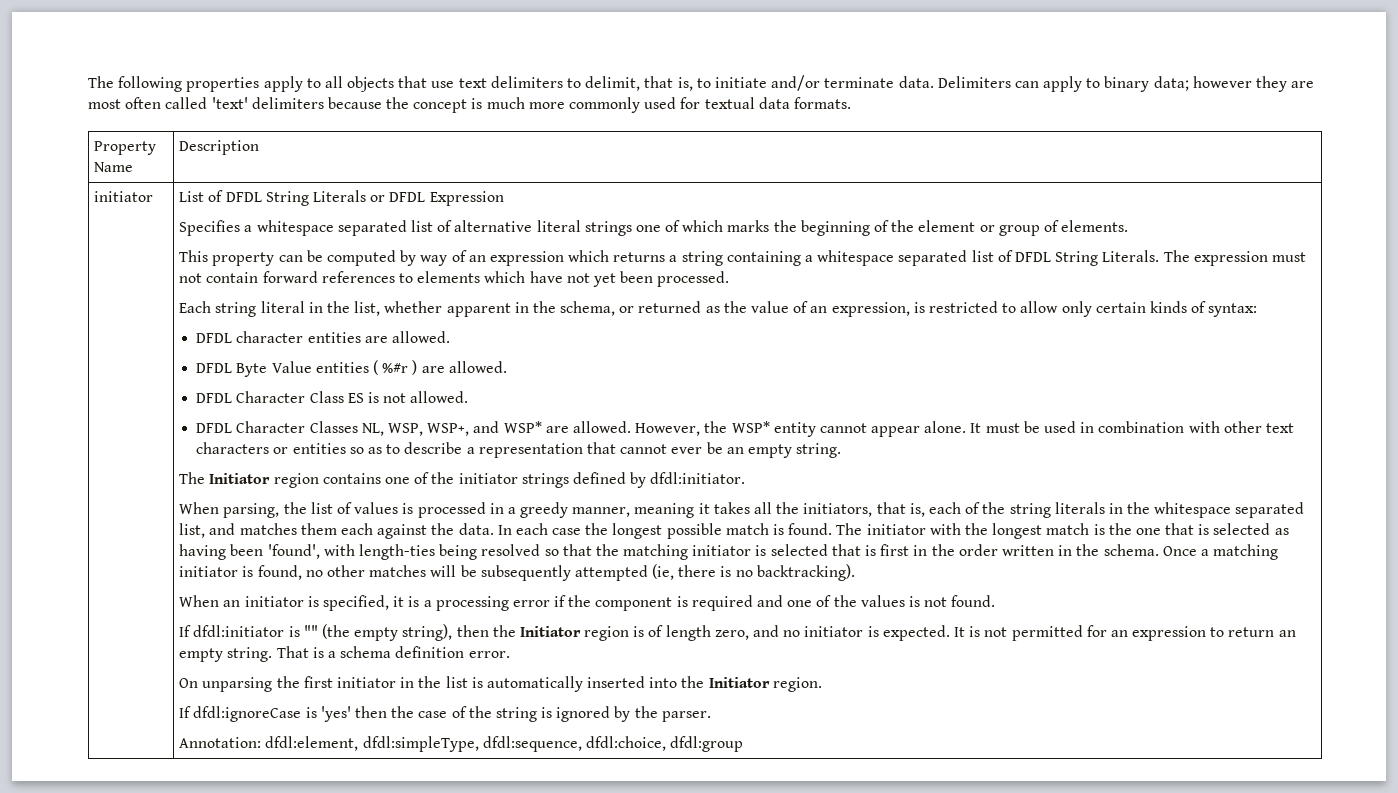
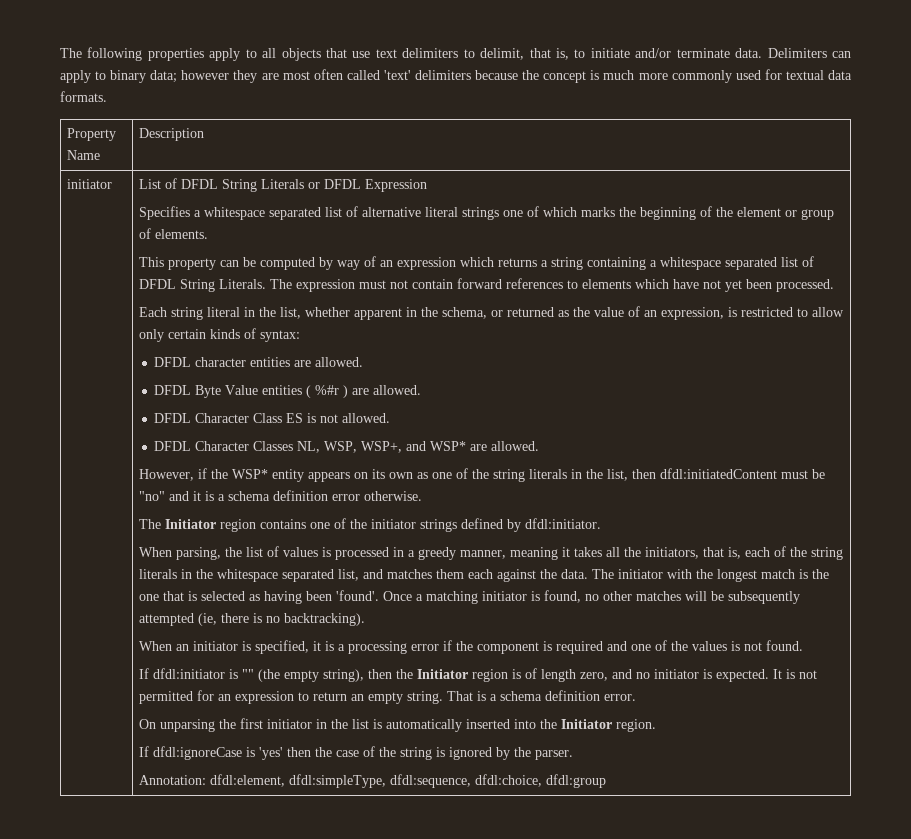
[635,423,701,436] However, -> [138,468,207,481] // However, if
[819,421,1294,437] [196,442,842,458] cannot appear alone. It must be used in combination with other text characters or entities so as to describe a representation that cannot ever be an empty string. -> [307,468,825,482] [138,490,422,501] appears on its own as one of the string literals in the list, then dfdl:initiatedContent must be "no" and it is a schema definition error otherwise.
[497,523,833,539] In each case the longest possible match is found. -> (588, 574) none
[267,544,1159,560] 'found', with length-ties being resolved so that the matching initiator is selected that is first in the order written in the schema. -> [335,590,379,601] 'found'.

